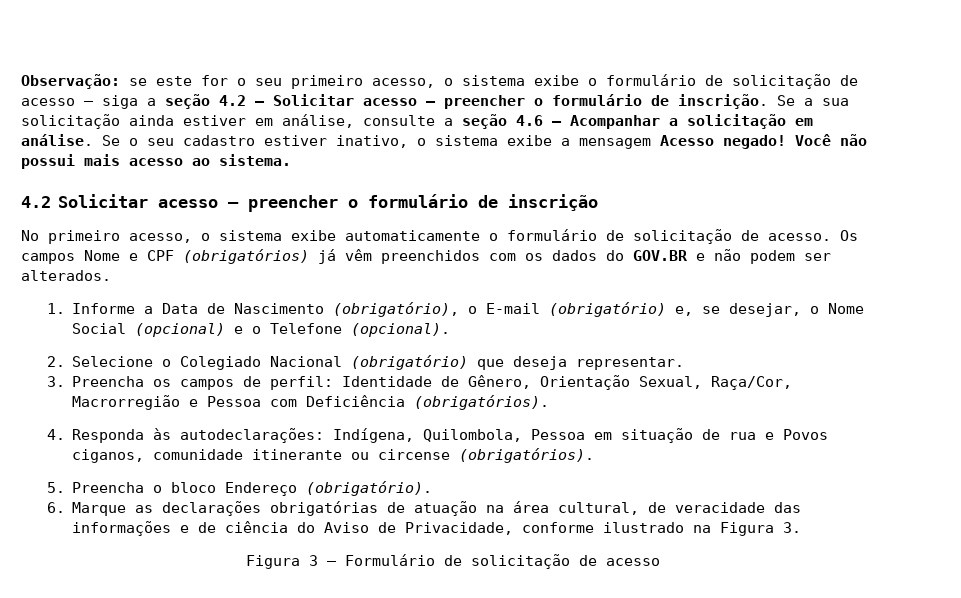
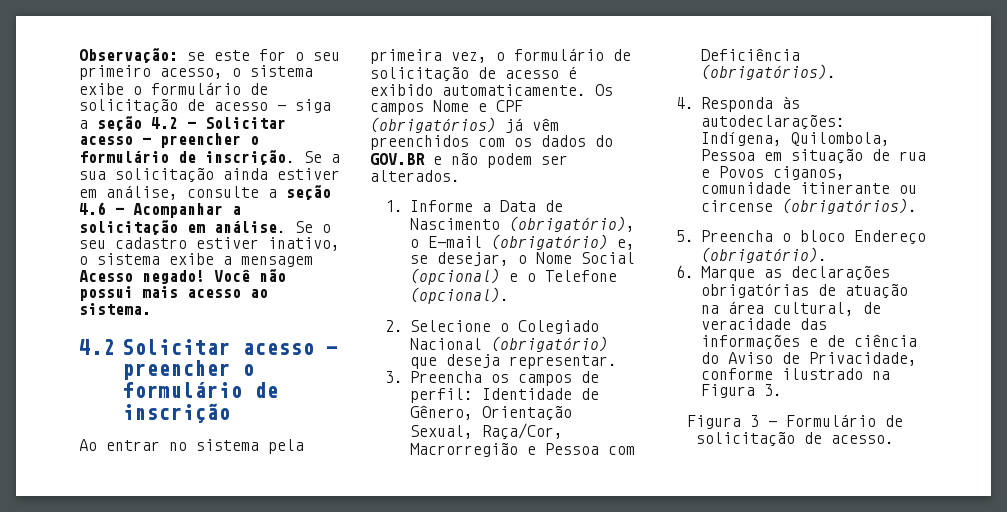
[21,229,831,244] No primeiro acesso, o sistema exibe automaticamente o formulário de solicitação de acesso. -> [79,439,304,454] [370,48,631,64] [370,66,577,82] [370,84,586,96] Ao entrar no sistema pela primeira vez, o formulário de solicitação de acesso é exibido automaticamente.
[605,558,660,566] acesso -> [830,435,894,444] acesso.

